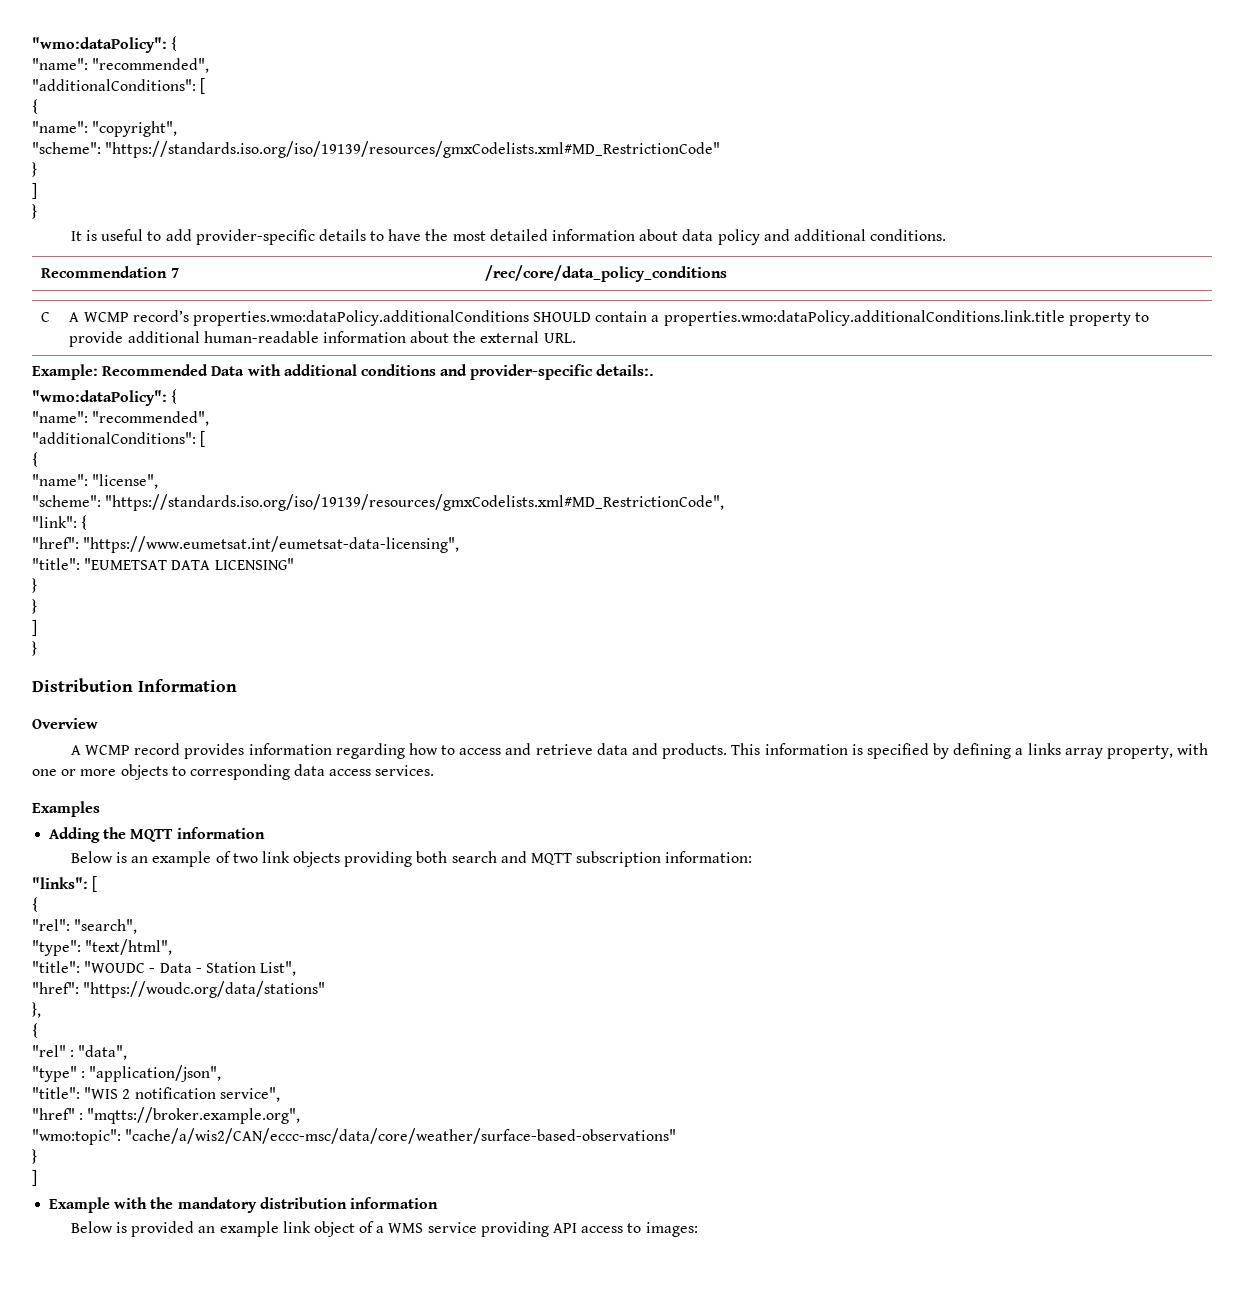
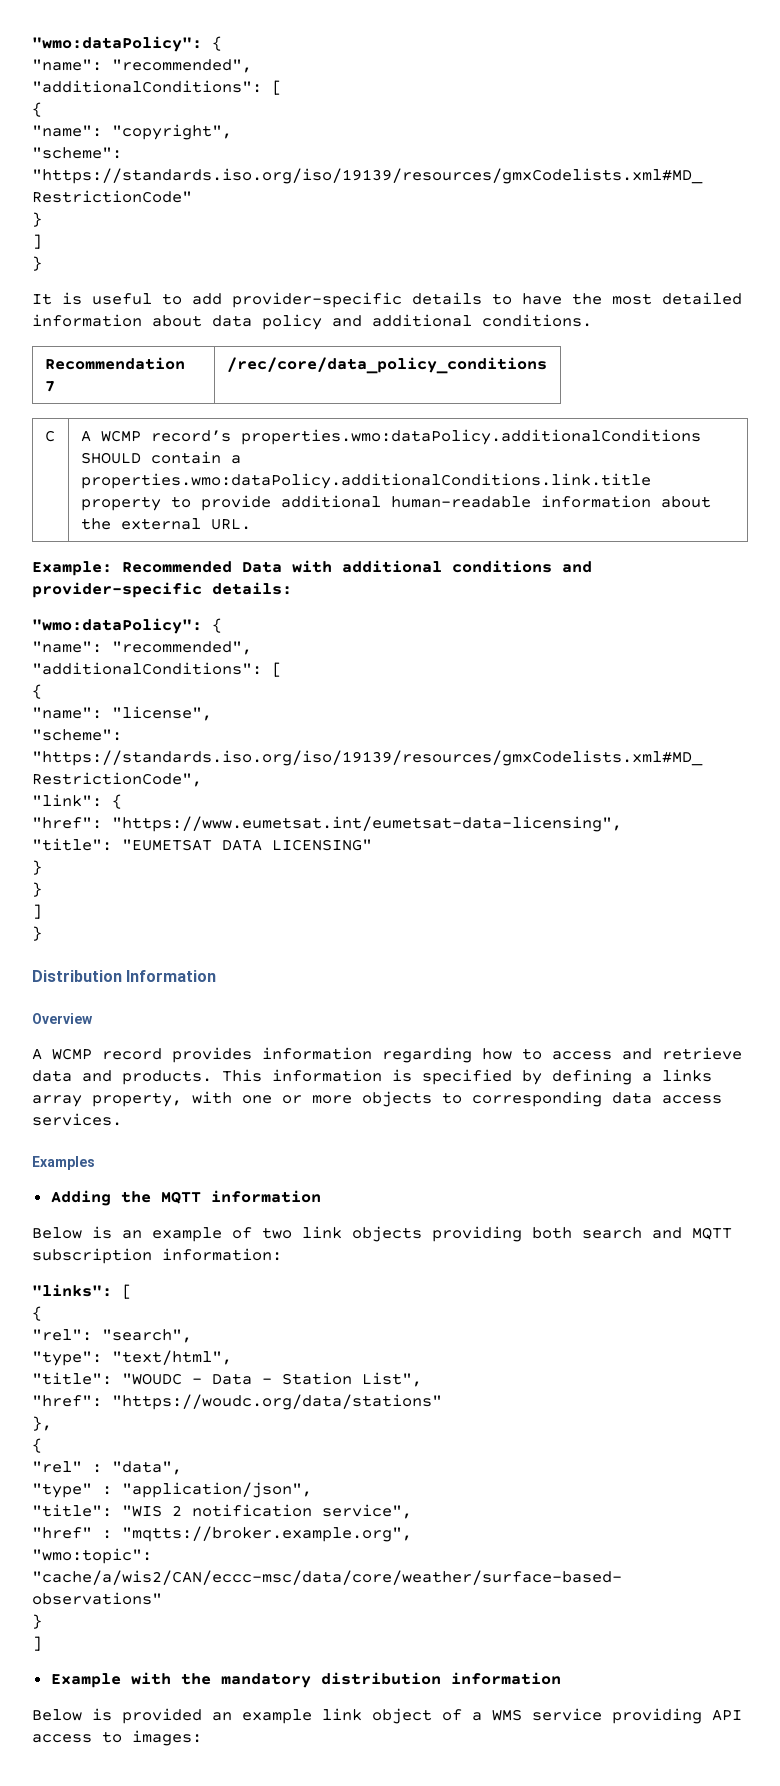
[596,364,655,376] details:. -> [212,582,292,595] details:

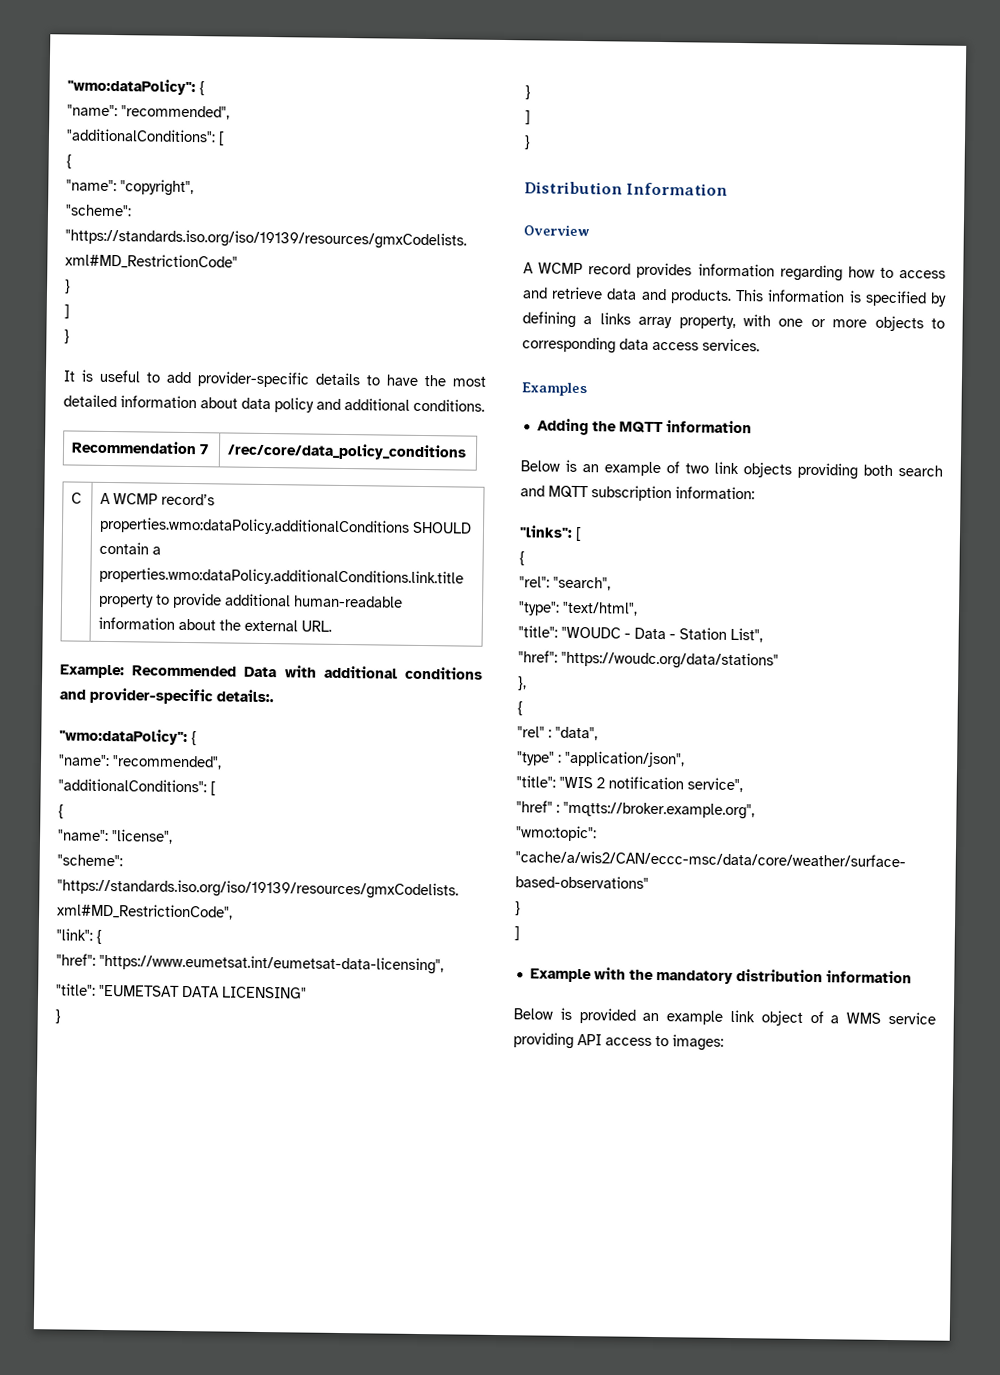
[212,582,292,595] details: -> [216,689,274,703] details:.

